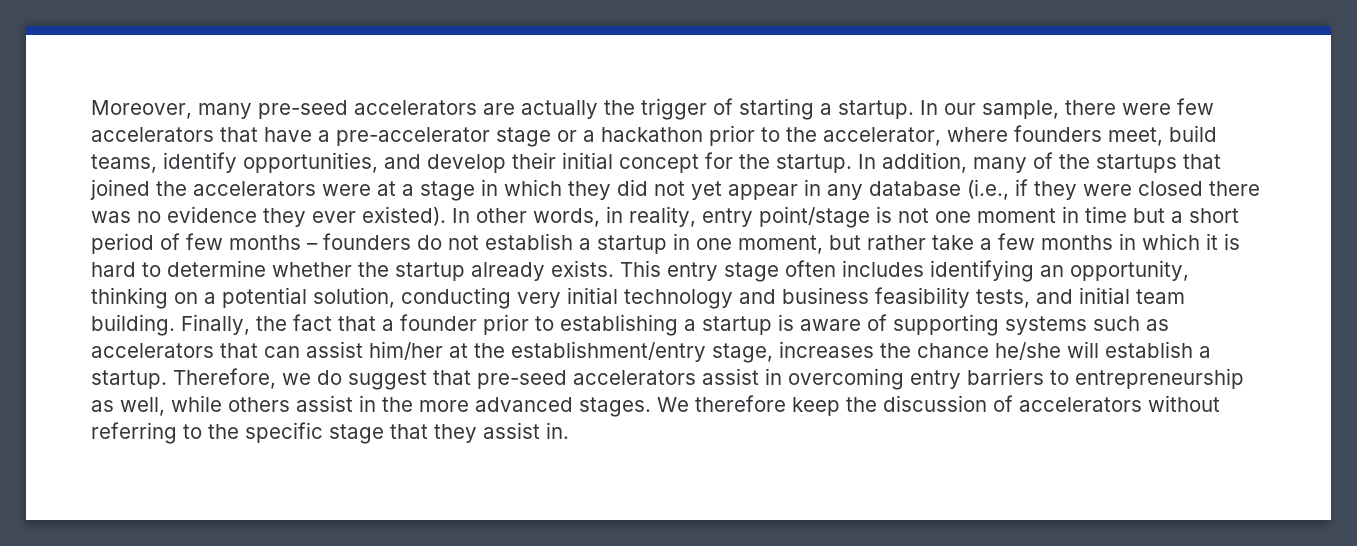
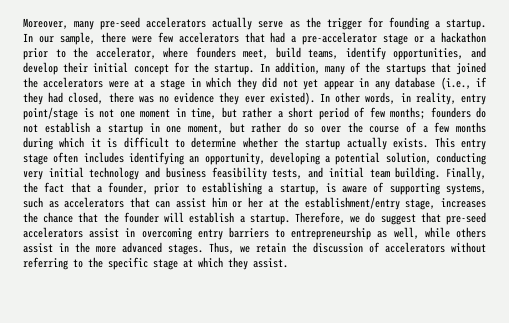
[483,98,814,120] are actually the trigger of starting -> [212,17,429,30] actually serve as the trigger for founding
[264,127,312,142] have -> [270,32,286,43] had
[1083,181,1203,196] were closed -> [48,92,104,104] had closed,
[1085,206,1165,223] time but -> [191,107,272,119] time, but rather
[229,235,318,250] months – -> [390,107,425,119] months;
[932,235,974,250] take -> [287,122,418,133] do so over the course of
[1119,233,1136,250] in -> [23,137,53,150] during
[91,262,136,277] hard -> [123,137,169,148] difficult
[471,262,545,281] already -> [346,137,387,150] actually
[91,287,198,309] thinking on -> [269,152,320,165] developing
[400,314,477,331] founder -> [108,182,149,194] founder,
[702,316,772,335] startup -> [279,184,320,195] startup,
[1005,316,1087,335] systems -> [445,184,486,195] systems,
[369,341,443,360] him/her -> [211,197,263,208] him or her
[995,342,1061,360] he/she -> [78,212,159,223] that the founder
[657,395,840,416] We therefore keep -> [209,242,286,254] Thus, we retain
[390,422,569,443] that they assist in. -> [183,257,288,270] at which they assist.

